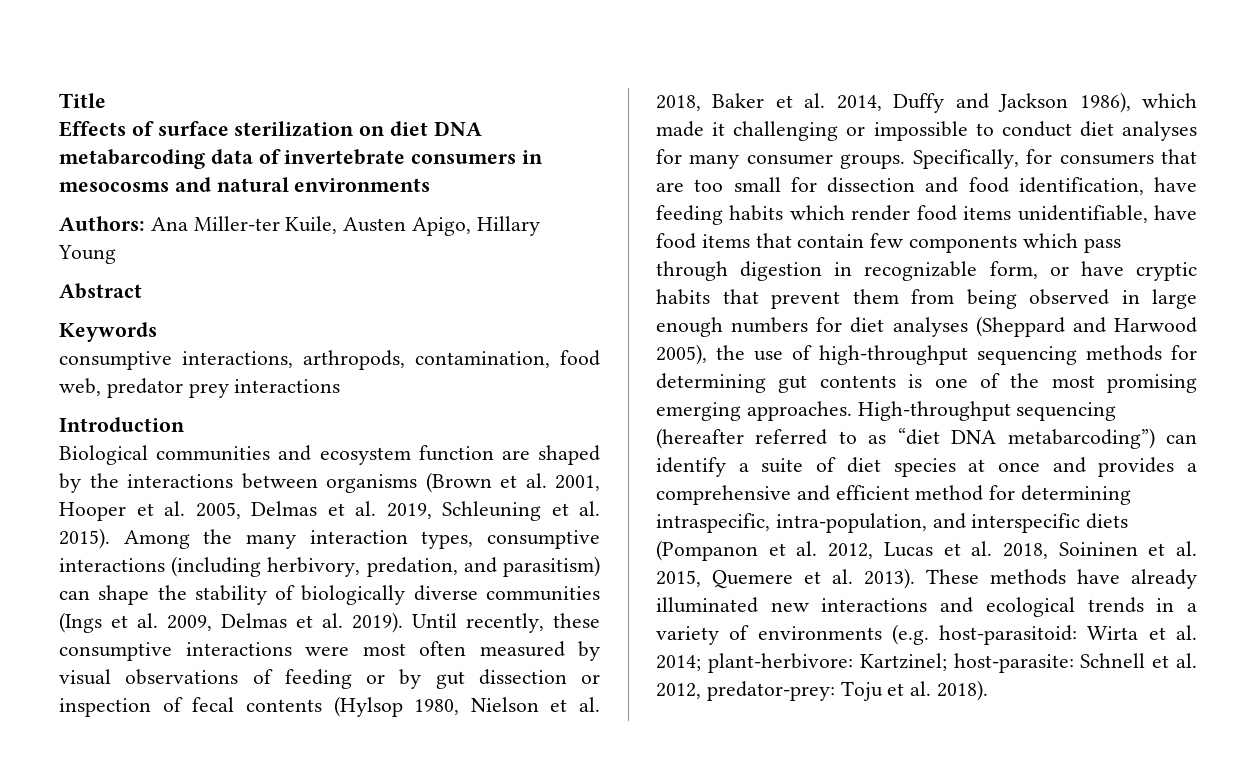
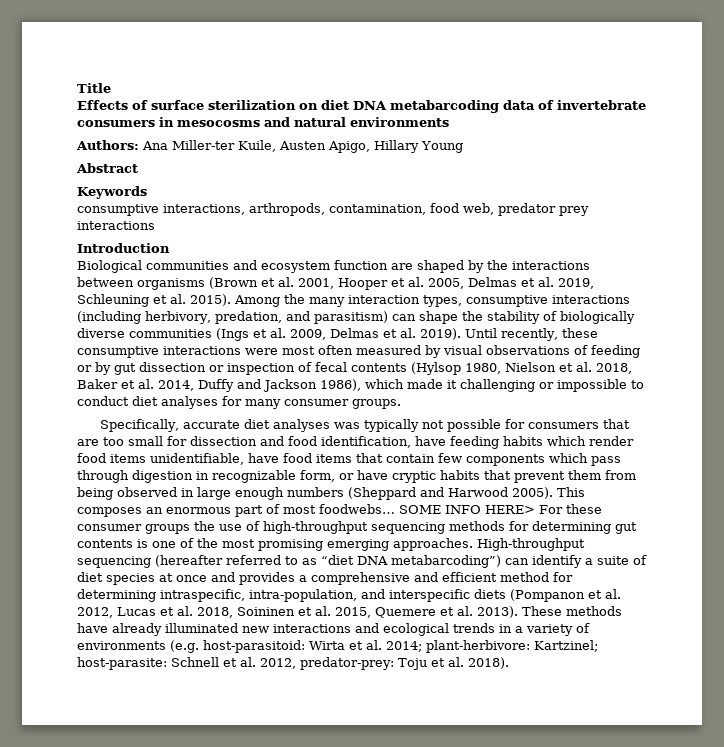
[912,149,1019,169] Specifically, -> [99,419,501,432] // Specifically, accurate diet analyses was typically not possible
[816,316,1197,337] [656,344,707,365] for diet analyses (Sheppard and Harwood 2005), -> [348,487,585,500] [77,504,602,517] [77,524,190,534] (Sheppard and Harwood 2005). This composes an enormous part of most foodwebs… SOME INFO HERE> For these consumer groups

